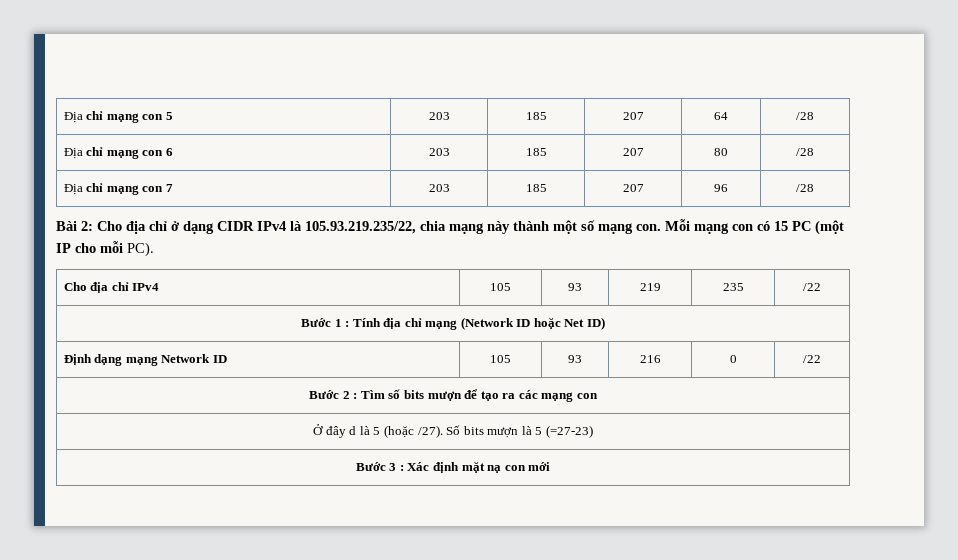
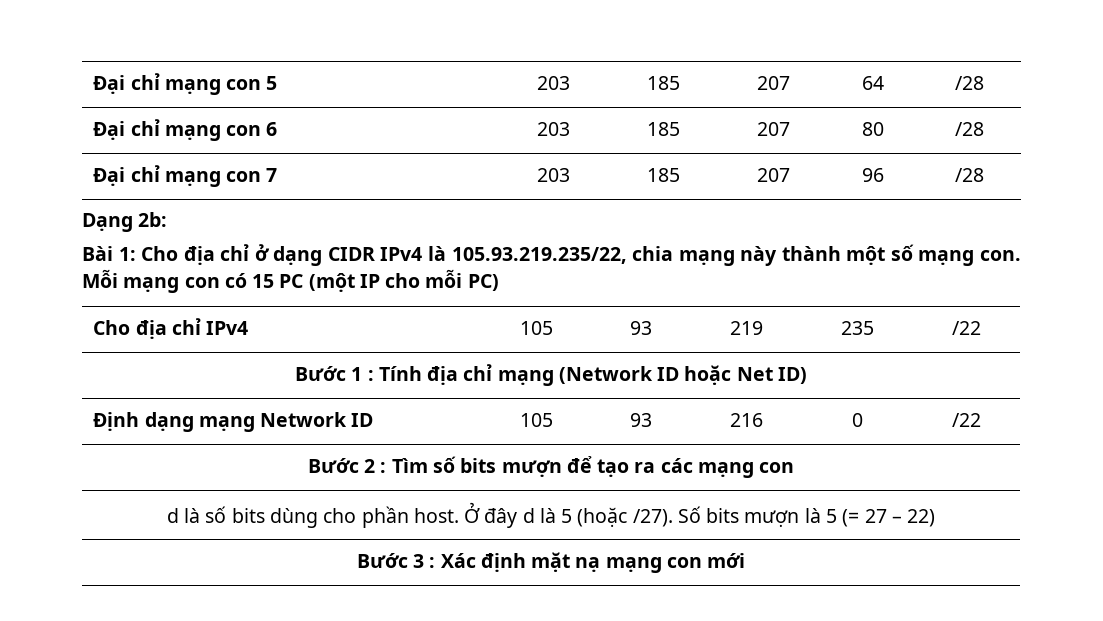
[63,112,83,123] Địa -> [93,75,126,94] Đại
[63,148,83,159] Địa -> [93,121,126,140] Đại
[63,184,83,195] Địa -> [93,167,126,186] Đại
(814, 188) none -> [82,212,168,232] // Dạng 2b:
[81,221,93,231] 2: -> [118,247,136,261] 1:
[127,242,154,257] PC). -> [467,274,499,291] PC)
(598, 396) none -> [166,506,459,528] d là số bits dùng cho phần host.
[545,425,593,438] (=27-23) -> [842,509,936,527] (= 27 – 22)
(502, 469) none -> [605,557,662,573] mạng

